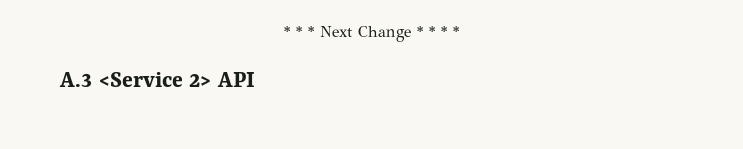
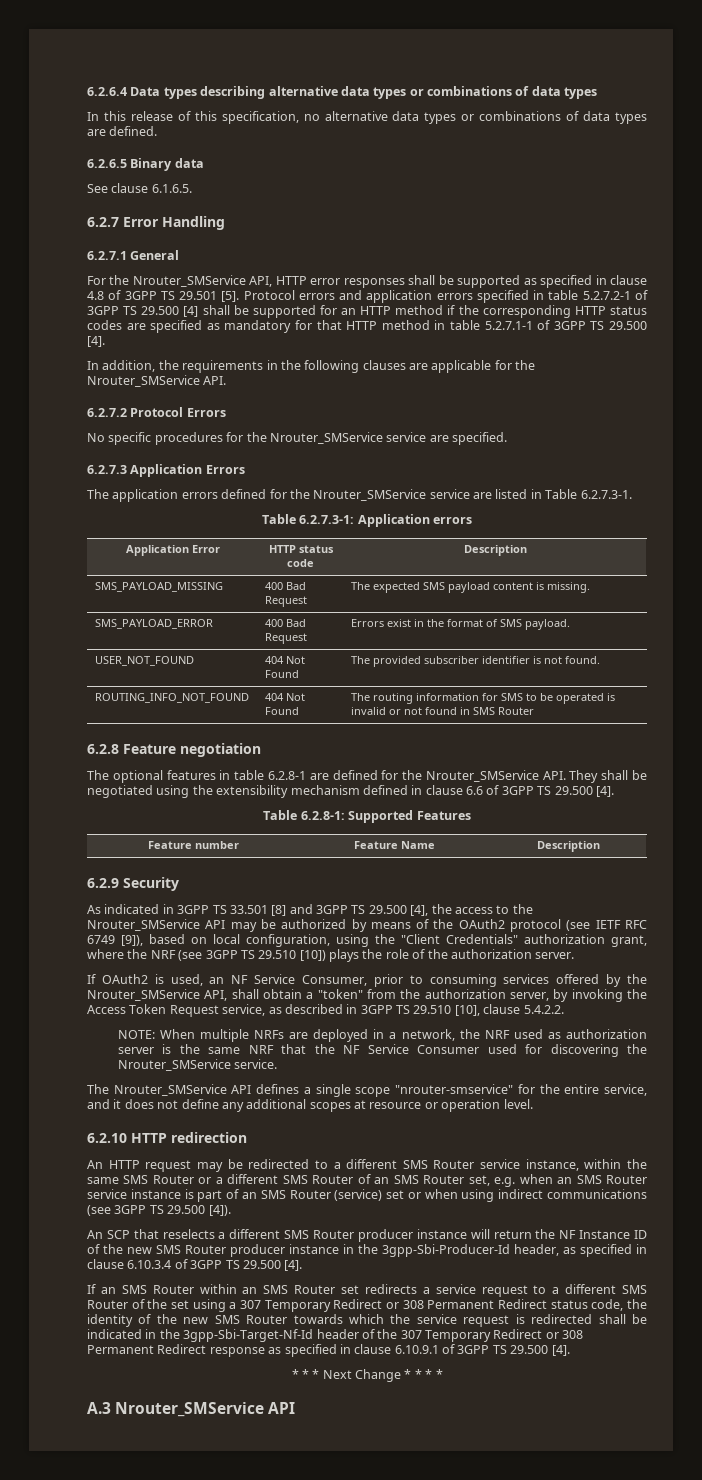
(284, 31) none -> [87,86,598,99] [87,111,648,124] [87,126,158,136] [87,158,204,171] [87,183,192,193] [87,216,225,230] [87,250,180,260] [87,275,647,288] [87,290,648,303] [87,305,647,318] [87,320,648,333] [87,336,105,347] [87,360,536,373] [87,375,227,387] [87,407,226,417] [87,432,507,445] [87,464,245,477] [87,489,632,502] [261,514,473,527] [125,545,220,556] [268,545,334,553] [287,559,314,567] [463,545,527,556] [94,582,223,592] [264,582,306,590] [264,596,307,607] [350,582,590,593] [94,619,213,629] [264,619,306,627] [264,633,307,644] [350,619,570,630] [94,656,194,666] [264,656,305,664] [264,670,299,678] [350,656,600,667] [94,693,249,703] [264,693,305,701] [264,707,299,715] [350,693,615,704] [350,707,534,715] [87,743,261,757] [87,770,647,783] [87,785,614,798] [263,810,471,823] [147,841,239,849] [354,841,435,849] [537,841,600,852] [87,877,179,891] [87,904,533,916] [87,919,648,932] [87,934,647,947] [87,949,575,962] [87,974,647,987] [87,989,647,1002] [87,1004,564,1017] [117,1029,647,1042] [117,1044,647,1057] [117,1059,278,1071] [87,1084,648,1097] [87,1099,533,1112] [87,1132,247,1143] [87,1159,647,1172] [87,1174,648,1187] [87,1189,647,1202] [87,1205,231,1216] [87,1229,648,1242] [87,1244,647,1257] [87,1259,303,1271] [87,1284,647,1297] [87,1299,648,1312] [87,1314,648,1327] [87,1329,584,1342] [87,1344,570,1357] 6.2.6.4 Data types describing alternative data types or combinations of data types // In this release of this specification, no alternative data types or combinations of data types are defined. // 6.2.6.5 Binary data // See clause 6.1.6.5. // 6.2.7 Error Handling // 6.2.7.1 General // For the Nrouter_SMService API, HTTP error responses shall be supported as specified in clause 4.8 of 3GPP TS 29.501 [5]. Protocol errors and application errors specified in table 5.2.7.2-1 of 3GPP TS 29.500 [4] shall be supported for an HTTP method if the corresponding HTTP status codes are specified as mandatory for that HTTP method in table 5.2.7.1-1 of 3GPP TS 29.500 [4]. // In addition, the requirements in the following clauses are applicable for the Nrouter_SMService API. // 6.2.7.2 Protocol Errors // No specific procedures for the Nrouter_SMService service are specified. // 6.2.7.3 Application Errors // The application errors defined for the Nrouter_SMService service are listed in Table 6.2.7.3-1. // Table 6.2.7.3-1: Application errors // Application Error | HTTP status code | Description // SMS_PAYLOAD_MISSING | 400 Bad Request | The expected SMS payload content is missing. // SMS_PAYLOAD_ERROR | 400 Bad Request | Errors exist in the format of SMS payload. // USER_NOT_FOUND | 404 Not Found | The provided subscriber identifier is not found. // ROUTING_INFO_NOT_FOUND | 404 Not Found | The routing information for SMS to be operated is invalid or not found in SMS Router // 6.2.8 Feature negotiation // The optional features in table 6.2.8-1 are defined for the Nrouter_SMService API. They shall be negotiated using the extensibility mechanism defined in clause 6.6 of 3GPP TS 29.500 [4]. // Table 6.2.8-1: Supported Features // Feature number | Feature Name | Description // 6.2.9 Security // As indicated in 3GPP TS 33.501 [8] and 3GPP TS 29.500 [4], the access to the Nrouter_SMService API may be authorized by means of the OAuth2 protocol (see IETF RFC 6749 [9]), based on local configuration, using the "Client Credentials" authorization grant, where the NRF (see 3GPP TS 29.510 [10]) plays the role of the authorization server. // If OAuth2 is used, an NF Service Consumer, prior to consuming services offered by the Nrouter_SMService API, shall obtain a "token" from the authorization server, by invoking the Access Token Request service, as described in 3GPP TS 29.510 [10], clause 5.4.2.2. // NOTE: When multiple NRFs are deployed in a network, the NRF used as authorization server is the same NRF that the NF Service Consumer used for discovering the Nrouter_SMService service. // The Nrouter_SMService API defines a single scope "nrouter-smservice" for the entire service, and it does not define any additional scopes at resource or operation level. // 6.2.10 HTTP redirection // An HTTP request may be redirected to a different SMS Router service instance, within the same SMS Router or a different SMS Router of an SMS Router set, e.g. when an SMS Router service instance is part of an SMS Router (service) set or when using indirect communications (see 3GPP TS 29.500 [4]). // An SCP that reselects a different SMS Router producer instance will return the NF Instance ID of the new SMS Router producer instance in the 3gpp-Sbi-Producer-Id header, as specified in clause 6.10.3.4 of 3GPP TS 29.500 [4]. // If an SMS Router within an SMS Router set redirects a service request to a different SMS Router of the set using a 307 Temporary Redirect or 308 Permanent Redirect status code, the identity of the new SMS Router towards which the service request is redirected shall be indicated in the 3gpp-Sbi-Target-Nf-Id header of the 307 Temporary Redirect or 308 Permanent Redirect response as specified in clause 6.10.9.1 of 3GPP TS 29.500 [4]. //
[98,72,212,87] <Service 2> -> [115,1402,265,1417] Nrouter_SMService

